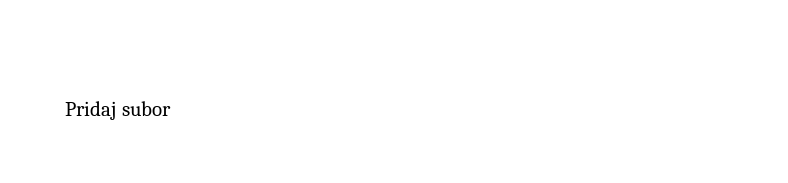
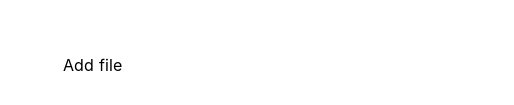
[65,101,171,120] Pridaj subor -> [63,58,122,71] Add file

